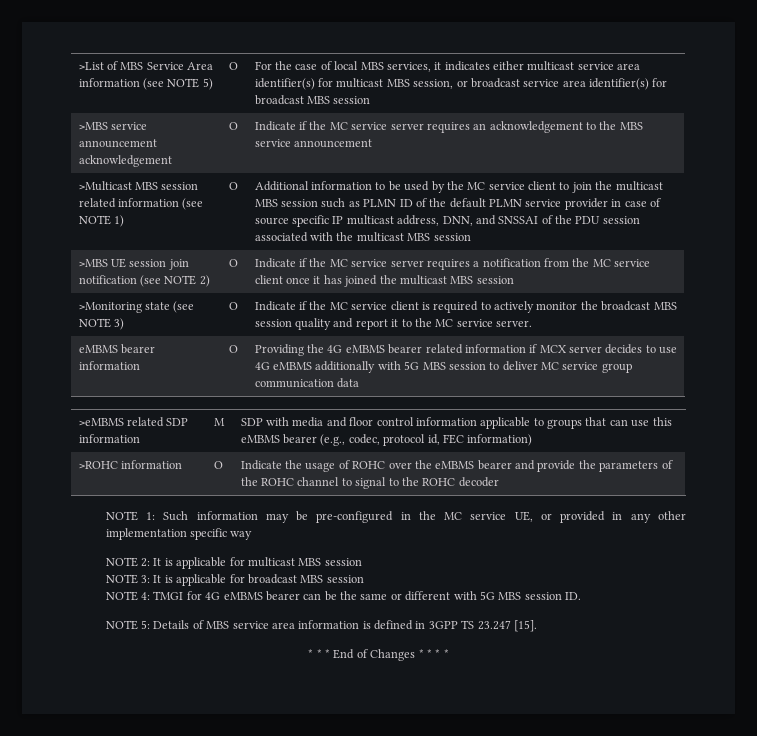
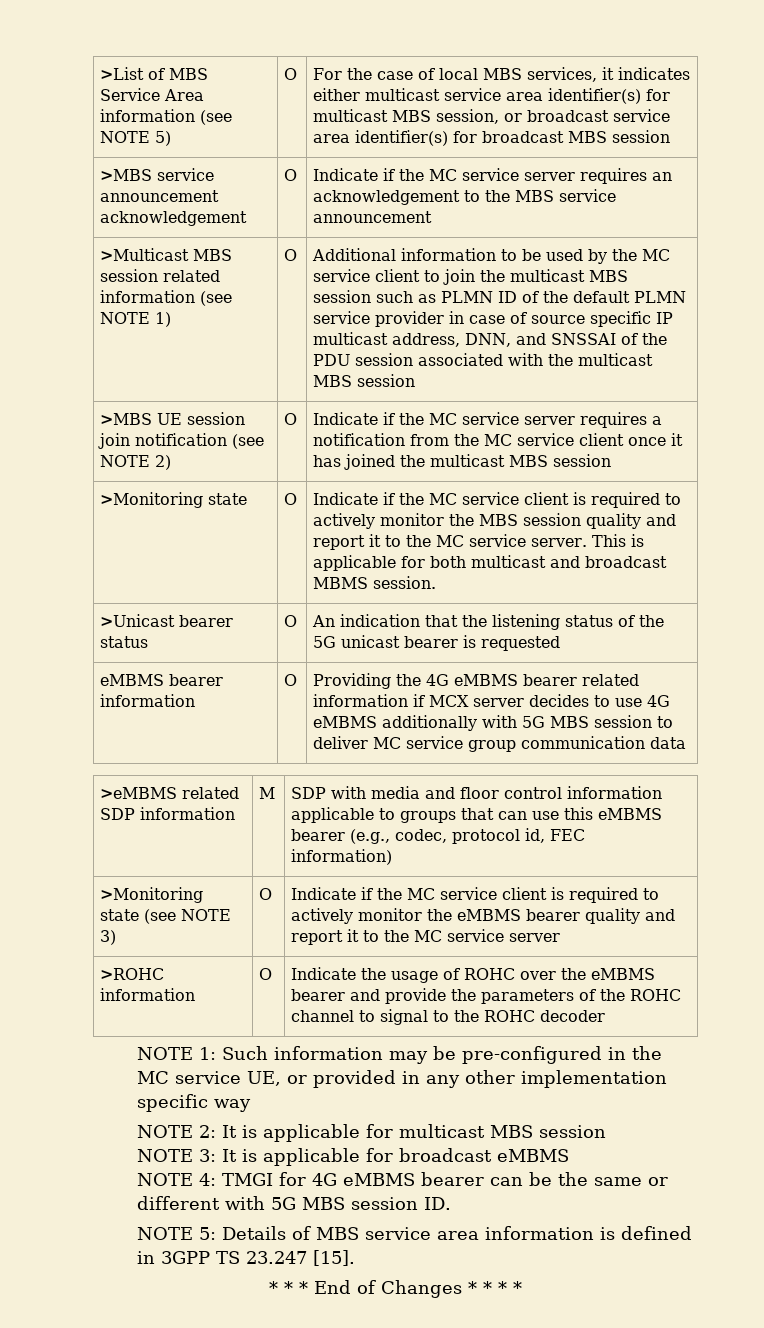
[173,301,195,313] [78,318,125,330] (see NOTE 3) -> (248, 499) none
[601,301,651,311] broadcast -> (475, 520) none
(533, 323) none -> [592,534,645,547] [313,555,668,571] [313,576,437,589] [100,614,234,627] [100,636,149,648] [284,615,298,627] [312,614,665,630] [313,635,561,651] This is applicable for both multicast and broadcast MBMS session. // >Unicast bearer status | O | An indication that the listening status of the 5G unicast bearer is requested
(533, 440) none -> [100,887,204,903] [100,909,232,924] [100,930,117,945] [259,888,273,900] [291,887,660,903] [291,908,676,924] [291,929,561,945] // >Monitoring state (see NOTE 3) | O | Indicate if the MC service client is required to actively monitor the eMBMS bearer quality and report it to the MC service server
[300,575,364,583] MBS session -> [497,1149,570,1162] eMBMS

